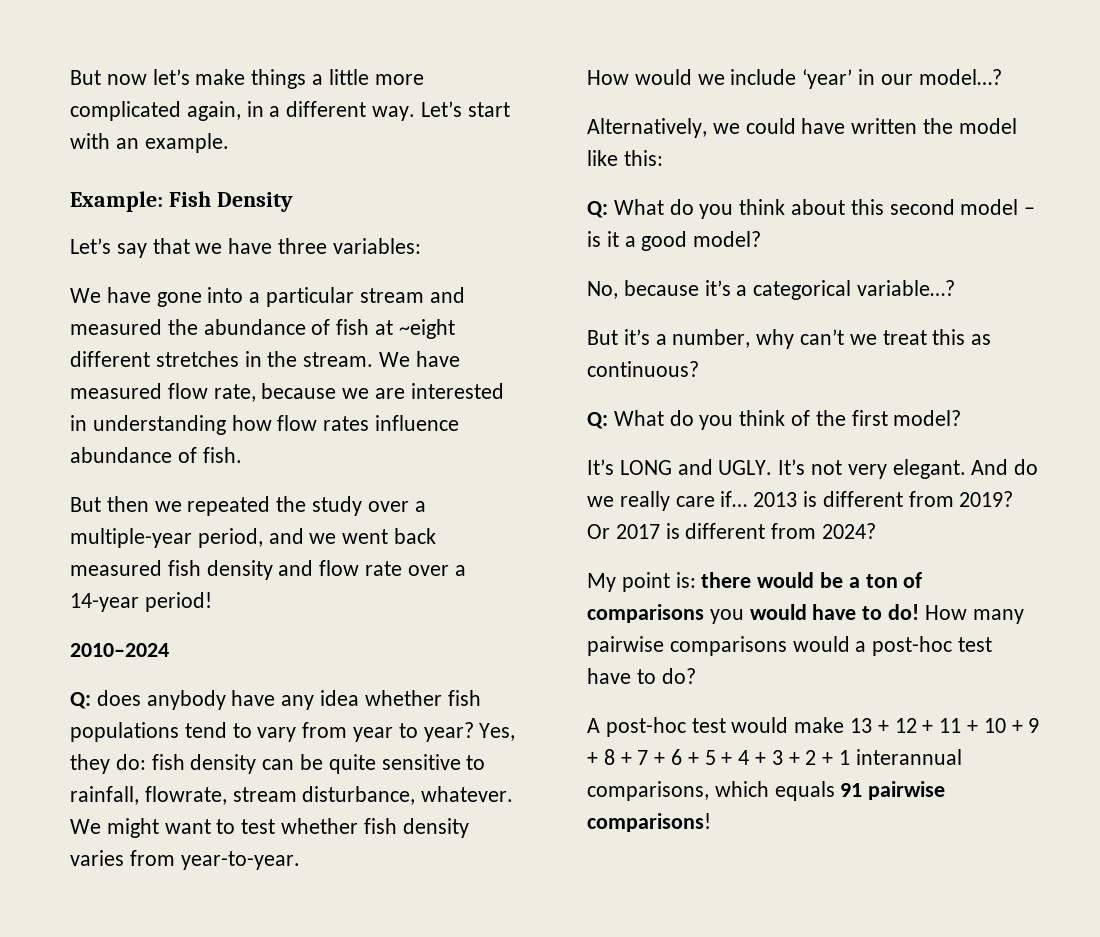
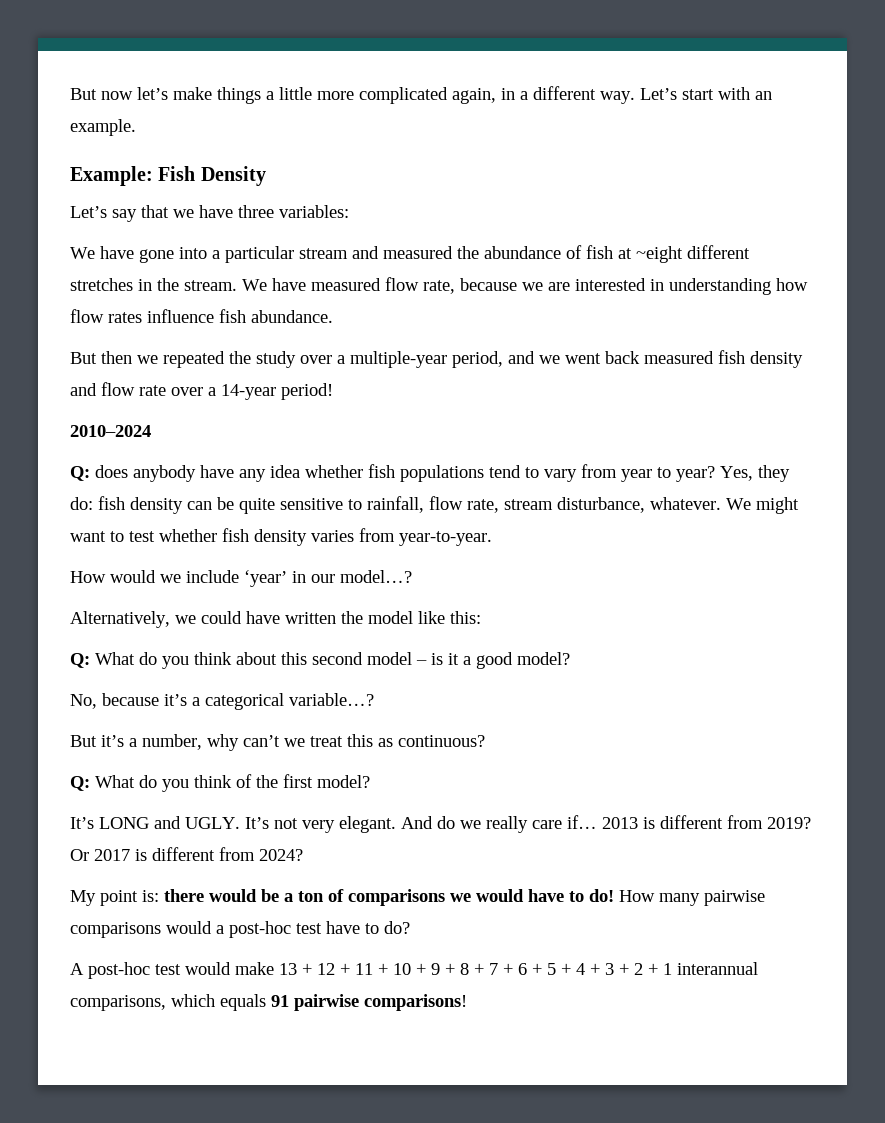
[70,447,242,463] abundance of fish. -> [219,309,333,323] fish abundance.
[144,786,227,805] flowrate, -> [429,496,499,513] flow rate,
[709,609,744,624] you -> [450,893,471,902] we

